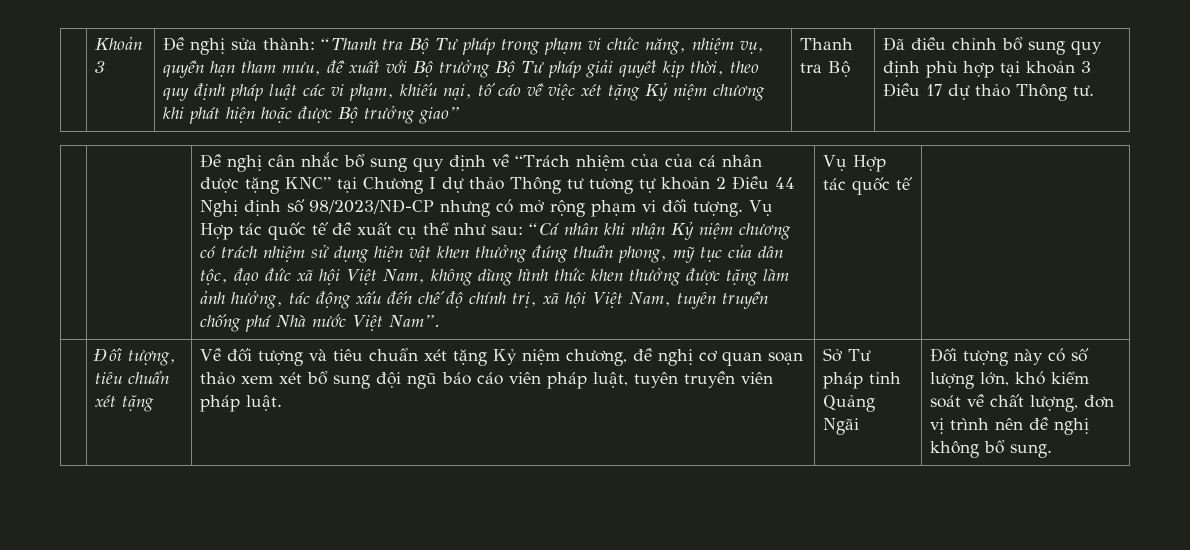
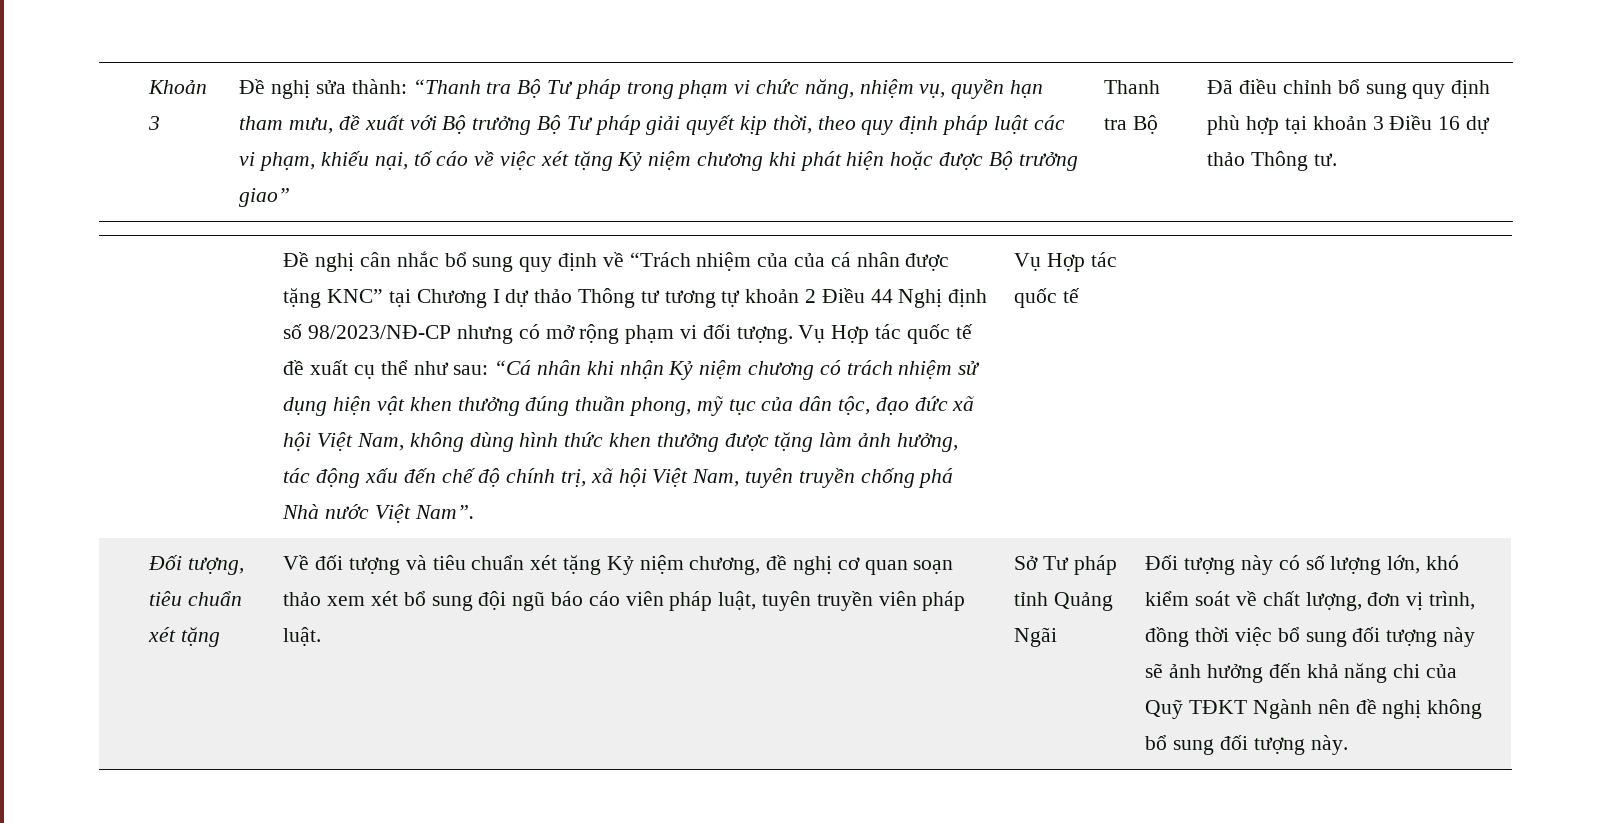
[925,84,942,96] 17 -> [1438,116,1461,130] 16
[949,418,989,430] trình -> [1429,591,1476,610] [1145,627,1476,647] [1145,663,1458,683] [1145,699,1313,719] trình, đồng thời việc bổ sung đối tượng này sẽ ảnh hưởng đến khả năng chi của Quỹ TĐKT Ngành
[1009,444,1052,458] sung. -> [1173,735,1348,755] sung đối tượng này.

